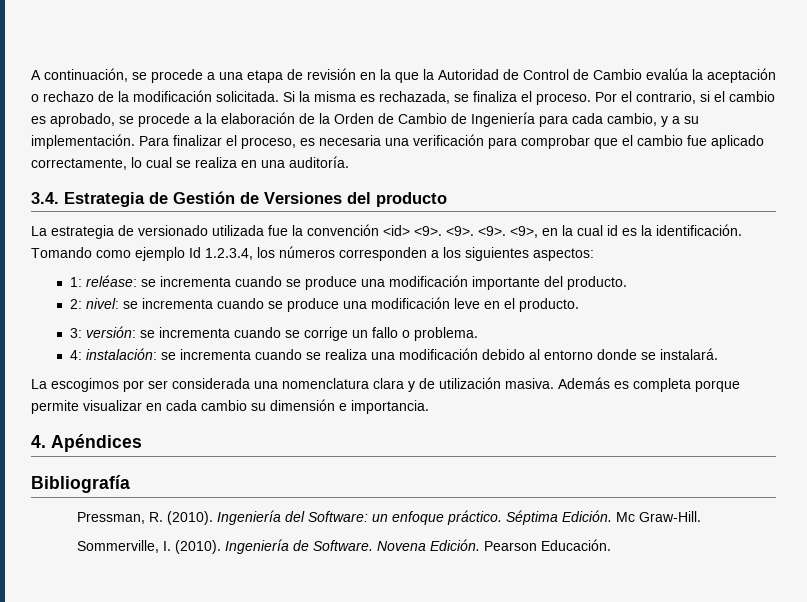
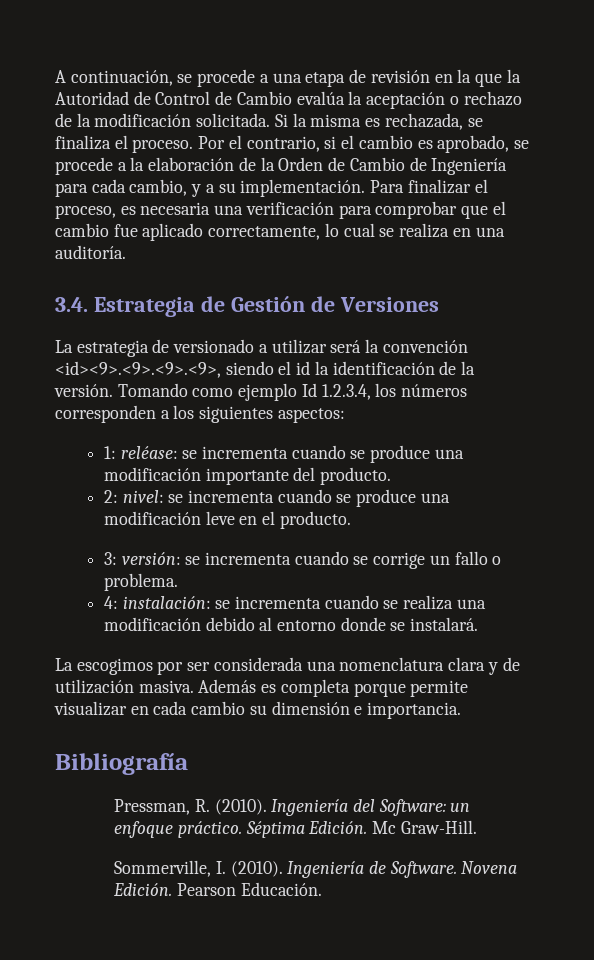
[347,192,447,207] del producto -> (439, 304) none
[212,224,742,238] utilizada fue la convención <id> <9>. <9>. <9>. <9>, en la cual id es la identificación. -> [258,339,468,354] [55,361,476,378] [54,384,113,397] a utilizar será la convención <id><9>.<9>.<9>.<9>, siendo el id la identificación de la versión.
[31,434,142,452] // 4. Apéndices -> (462, 710) none

